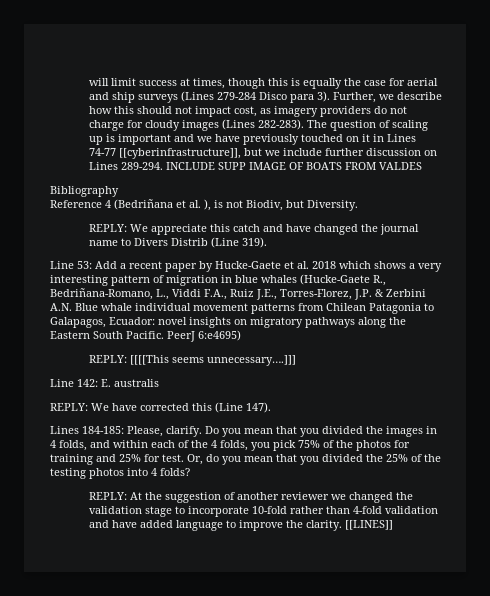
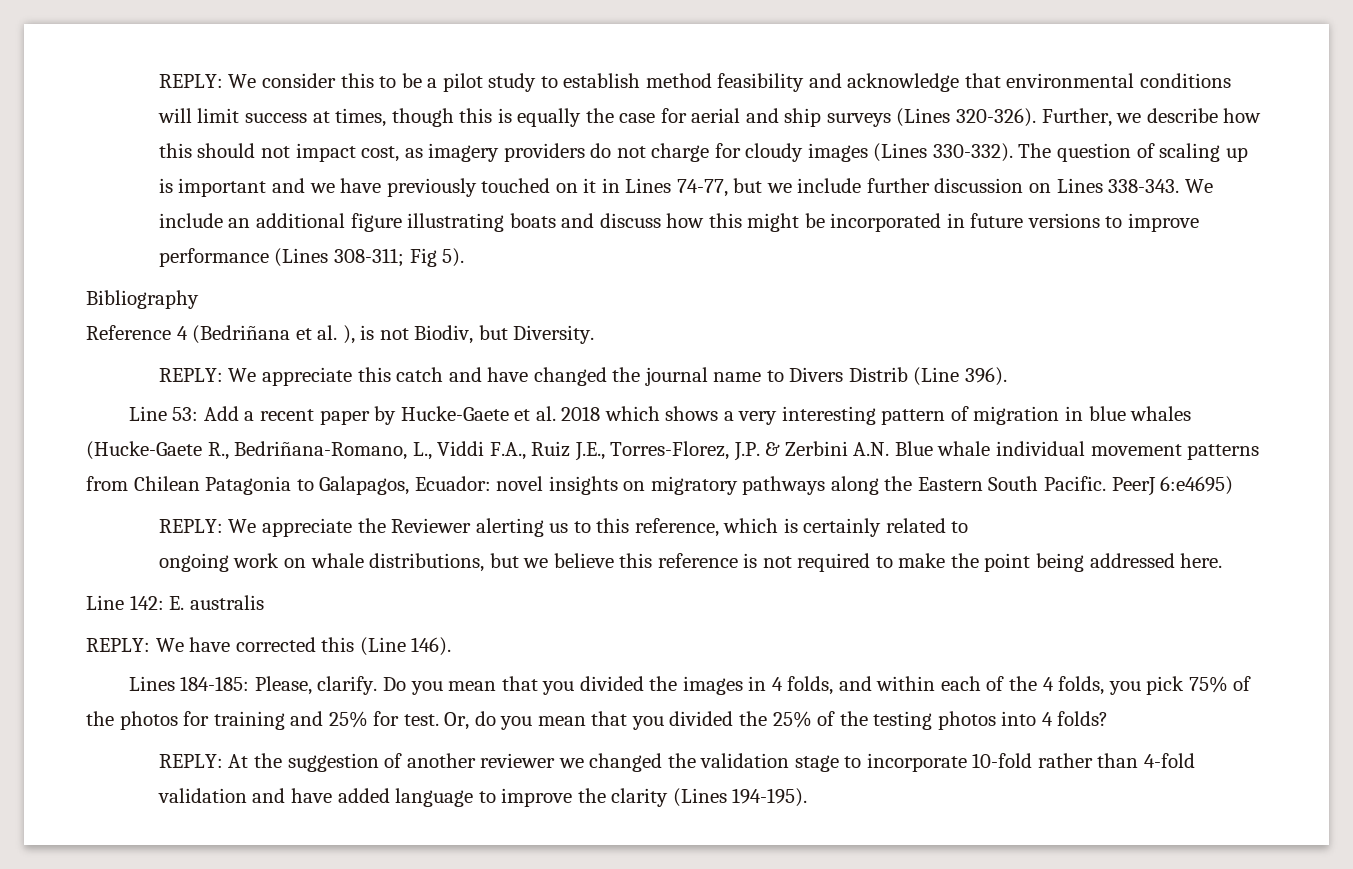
(89, 82) none -> [158,73,1231,92] REPLY: We consider this to be a pilot study to establish method feasibility and acknowledge that environmental conditions
[217,91,331,103] 279-284 Disco para 3). -> [955,108,1036,127] 320-326).
[258,119,305,130] 282-283). -> [932,143,1013,162] 330-332).
[89,148,242,159] 74-77 [[cyberinfrastructure]], -> [676,179,728,197] 74-77,
[121,162,423,170] 289-294. INCLUDE SUPP IMAGE OF BOATS FROM VALDES -> [1108,179,1213,193] [158,213,1199,232] [158,248,465,267] 338-343. We include an additional figure illustrating boats and discuss how this might be incorporated in future versions to improve performance (Lines 308-311; Fig 5).
[242,237,268,248] 319). -> [964,367,1007,386] 396).
[130,355,297,366] [[[[This seems unnecessary….]]] -> [228,518,969,537] [158,553,1223,572] We appreciate the Reviewer alerting us to this reference, which is certainly related to // ongoing work on whale distributions, but we believe this reference is not required to make the point being addressed here.
[246,402,271,413] 147). -> [411,637,452,656] 146).
[306,520,394,531] clarity. [[LINES]] -> [611,788,808,807] clarity (Lines 194-195).

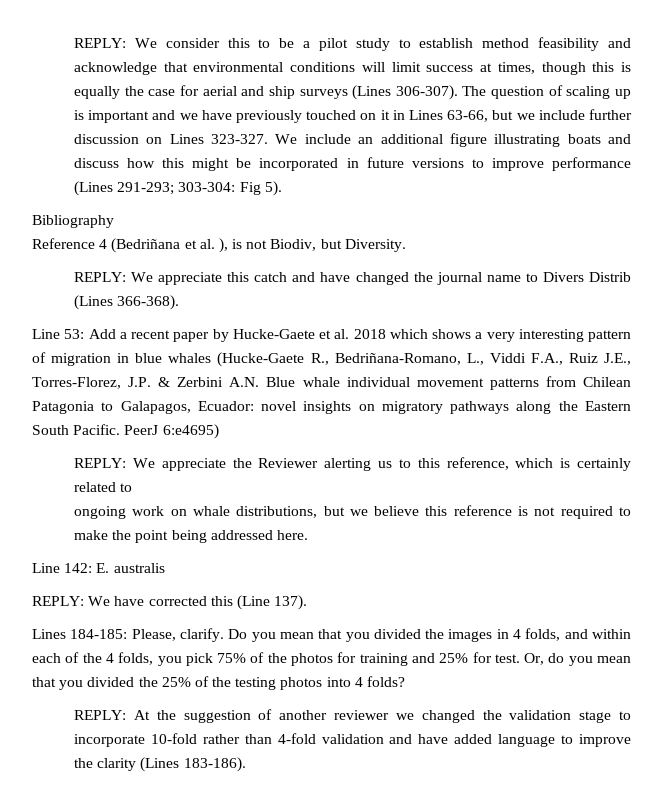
[955,108,1262,127] [158,143,1013,162] 320-326). Further, we describe how this should not impact cost, as imagery providers do not charge for cloudy images (Lines 330-332). -> [395,85,458,100] 306-307).
[676,179,728,197] 74-77, -> [447,110,489,122] 63-66,
[1108,179,1180,193] 338-343. -> [211,134,269,144] 323-327.
[333,248,404,267] 308-311; -> [117,182,236,195] 291-293; 303-304:
[913,367,1007,386] (Line 396). -> [73,295,180,310] (Lines 366-368).
[411,637,452,656] 146). -> [274,595,308,610] 137).
[732,788,808,807] 194-195). -> [183,757,246,772] 183-186).

